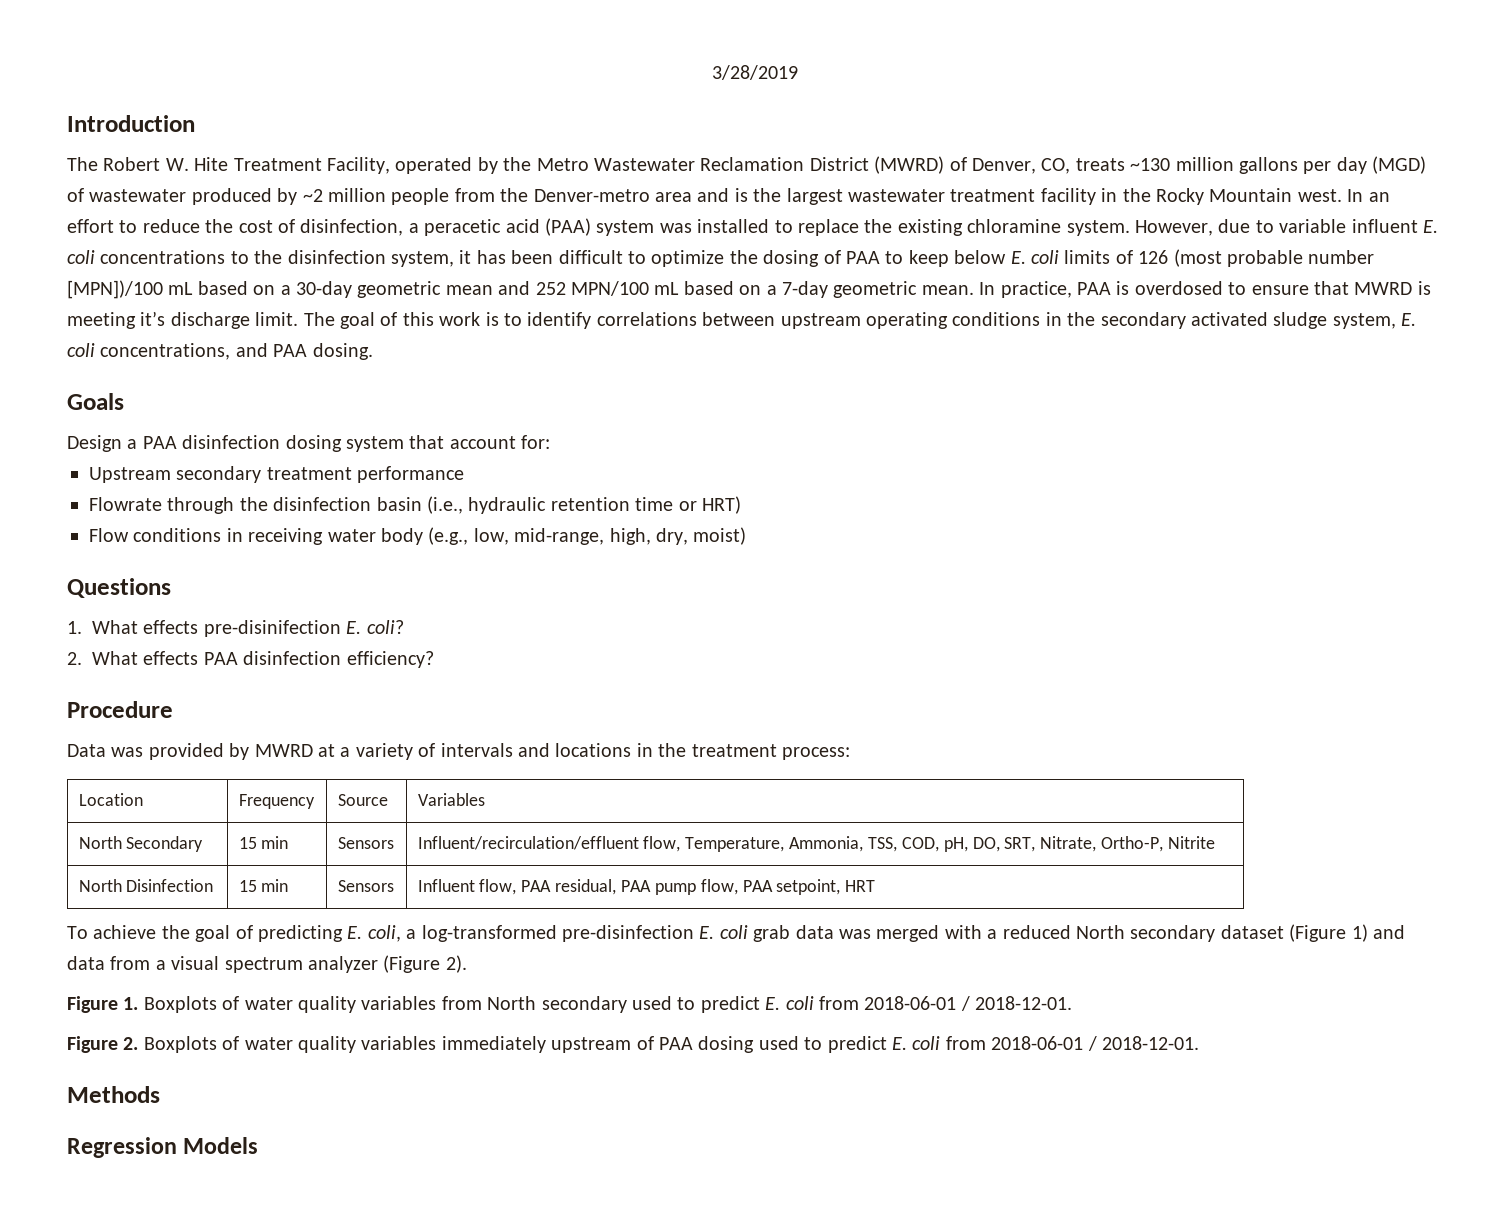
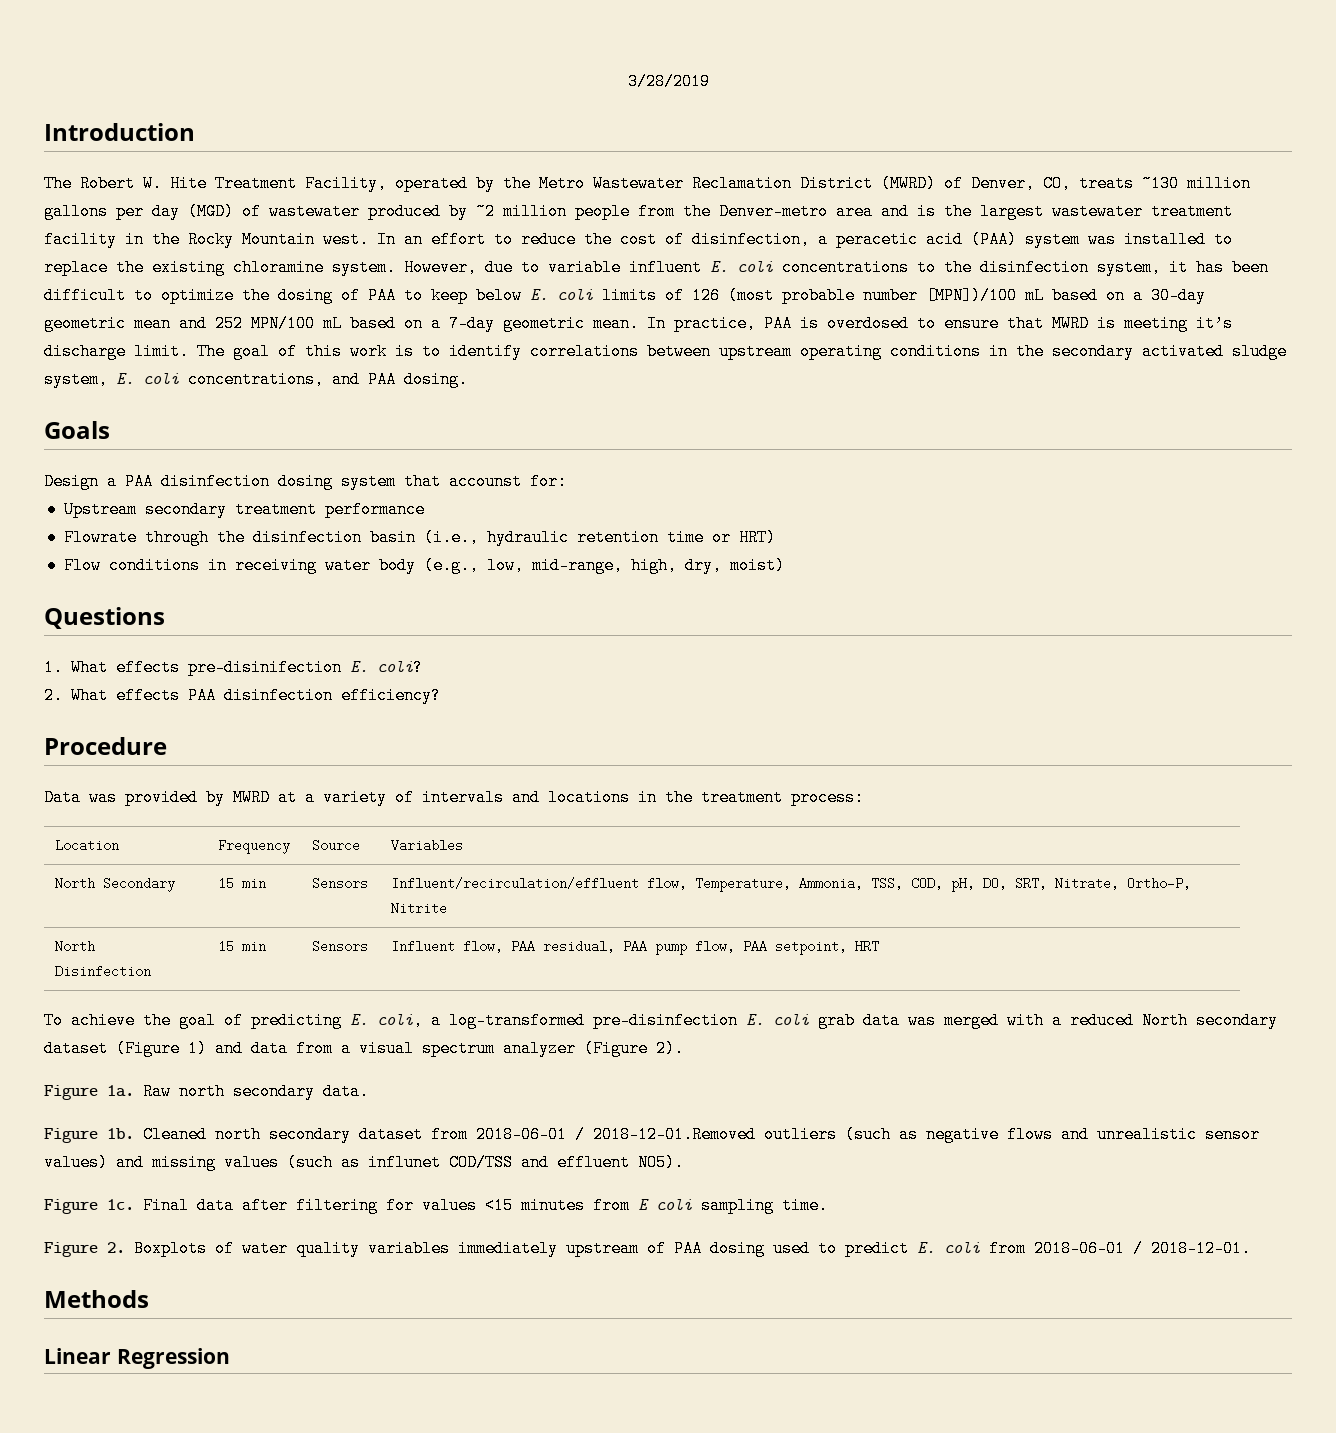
[449,436,516,449] account -> [449,473,522,490] accounst
[123,996,1073,1013] 1. Boxplots of water quality variables from North secondary used to predict E. coli from 2018-06-01 / 2018-12-01. -> [107,1083,369,1100] [44,1126,1260,1143] [44,1154,684,1171] [44,1197,828,1214] 1a. Raw north secondary data. // Figure 1b. Cleaned north secondary dataset from 2018-06-01 / 2018-12-01.Removed outliers (such as negative flows and unrealistic sensor values) and missing values (such as influnet COD/TSS and effluent NO5). // Figure 1c. Final data after filtering for values <15 minutes from E coli sampling time.
[67,1137,259,1158] Regression Models -> [44,1348,230,1369] Linear Regression

